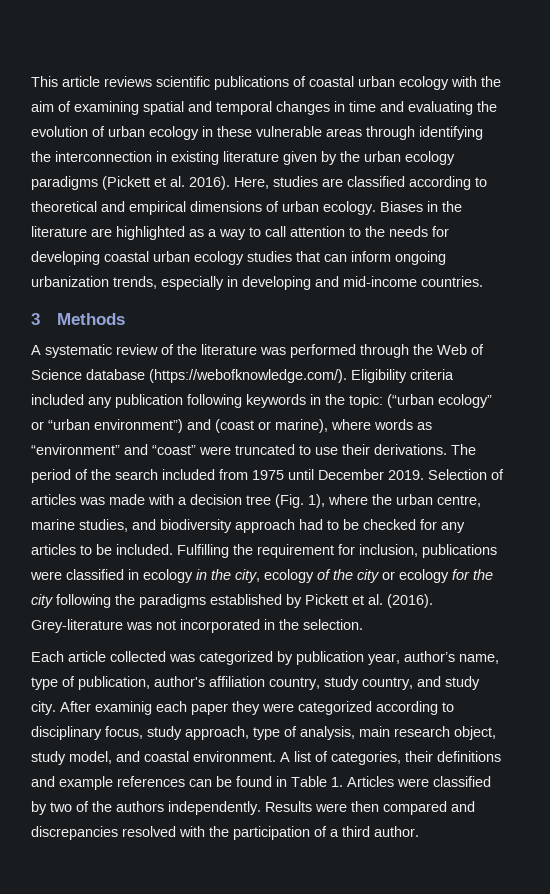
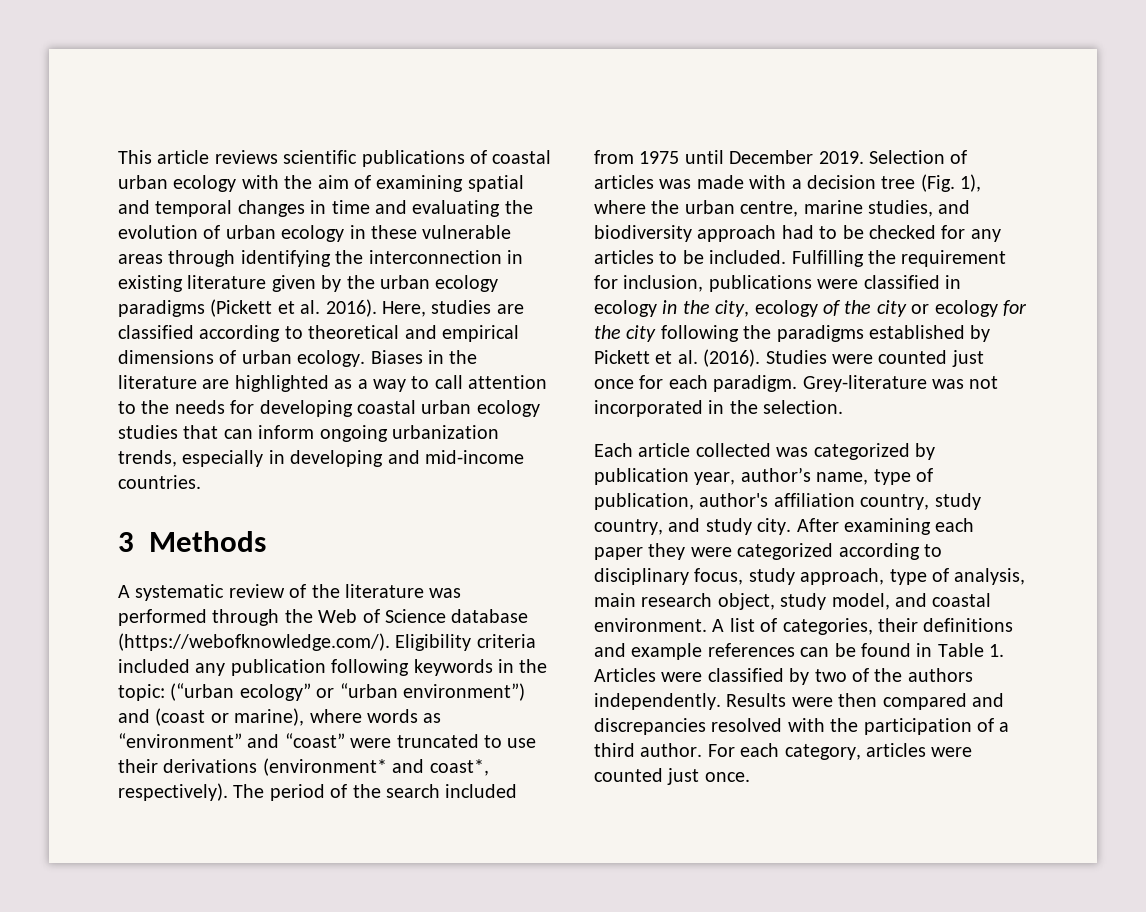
[374,444,447,455] derivations. -> [163,758,489,776] [118,783,228,801] derivations (environment* and coast*, respectively).
(433, 601) none -> [765,350,984,367] [594,375,798,392] Studies were counted just once for each paradigm.
[95,701,152,715] examinig -> [844,518,931,535] examining
(419, 831) none -> [707,743,973,760] [594,768,750,785] For each category, articles were counted just once.

